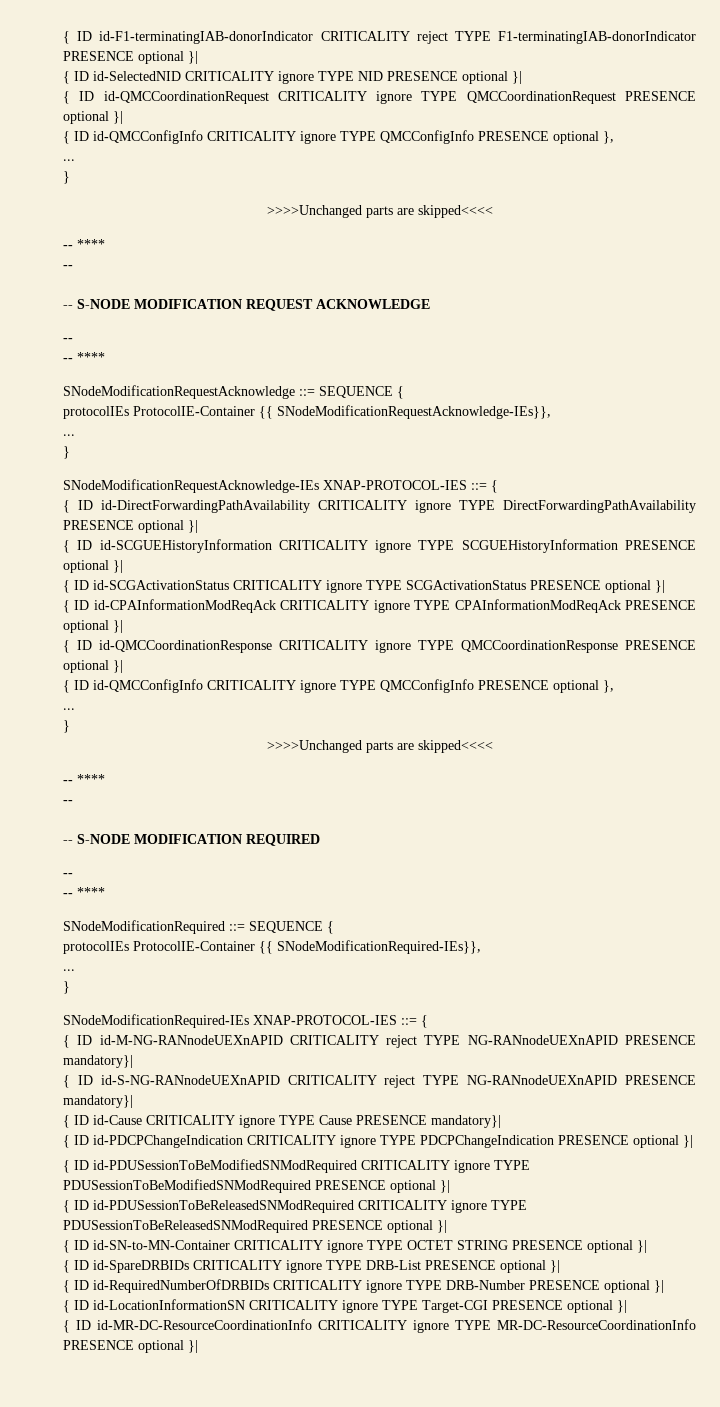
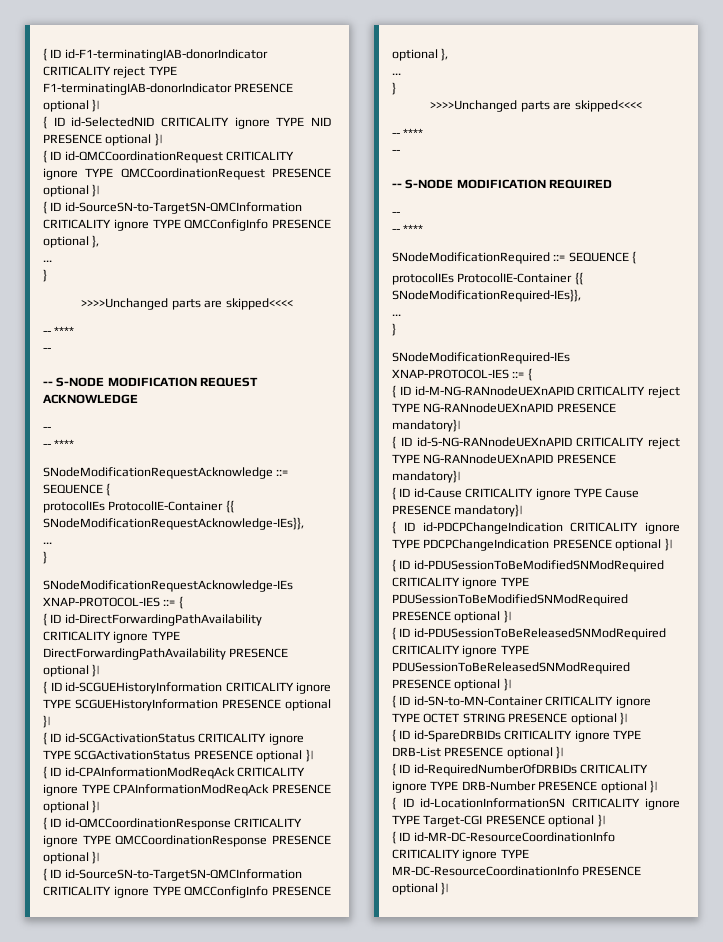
[93,130,203,144] id-QMCConfigInfo -> [64,202,302,214] id-SourceSN-to-TargetSN-QMCInformation
[93,679,203,693] id-QMCConfigInfo -> [64,869,302,881] id-SourceSN-to-TargetSN-QMCInformation

